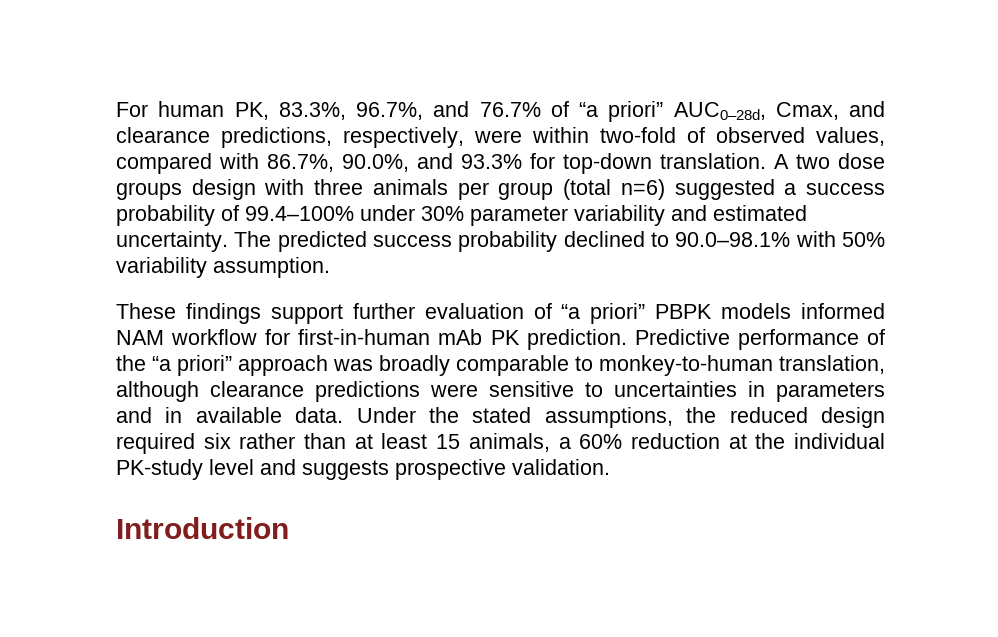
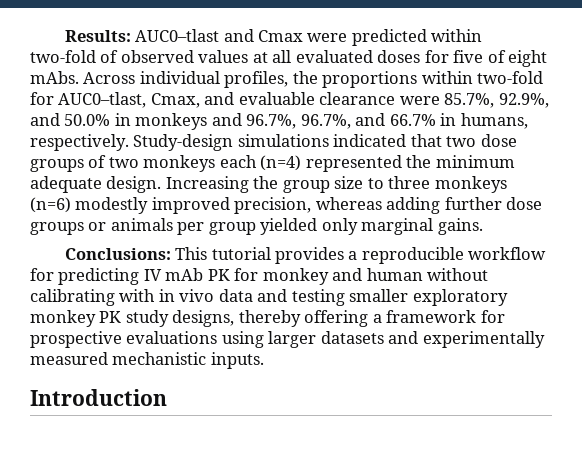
[116,101,885,122] [116,127,885,148] [116,153,885,174] [116,179,886,200] [116,205,807,226] [116,231,886,252] [116,257,330,278] [116,303,885,324] [116,329,885,350] [116,355,885,376] [116,381,885,402] [116,407,885,428] [116,433,886,454] [116,459,610,480] For human PK, 83.3%, 96.7%, and 76.7% of “a priori” AUC0–28d, Cmax, and clearance predictions, respectively, were within two-fold of observed values, compared with 86.7%, 90.0%, and 93.3% for top-down translation. A two dose groups design with three animals per group (total n=6) suggested a success probability of 99.4–100% under 30% parameter variability and estimated uncertainty. The predicted success probability declined to 90.0–98.1% with 50% variability assumption. // These findings support further evaluation of “a priori” PBPK models informed NAM workflow for first-in-human mAb PK prediction. Predictive performance of the “a priori” approach was broadly comparable to monkey-to-human translation, although clearance predictions were sensitive to uncertainties in parameters and in available data. Under the stated assumptions, the reduced design required six rather than at least 15 animals, a 60% reduction at the individual PK-study level and suggests prospective validation. -> [64,29,483,46] [30,50,548,67] [30,71,544,88] [30,92,549,108] [30,113,528,130] [30,134,517,151] [30,155,515,172] [30,176,507,193] [30,197,543,214] [30,218,483,235] [64,247,547,264] [30,268,489,285] [30,289,508,306] [30,310,505,327] [30,331,545,348] [30,352,264,369] Results: AUC0–tlast and Cmax were predicted within two-fold of observed values at all evaluated doses for five of eight mAbs. Across individual profiles, the proportions within two-fold for AUC0–tlast, Cmax, and evaluable clearance were 85.7%, 92.9%, and 50.0% in monkeys and 96.7%, 96.7%, and 66.7% in humans, respectively. Study-design simulations indicated that two dose groups of two monkeys each (n=4) represented the minimum adequate design. Increasing the group size to three monkeys (n=6) modestly improved precision, whereas adding further dose groups or animals per group yielded only marginal gains. // Conclusions: This tutorial provides a reproducible workflow for predicting IV mAb PK for monkey and human without calibrating with in vivo data and testing smaller exploratory monkey PK study designs, thereby offering a framework for prospective evaluations using larger datasets and experimentally measured mechanistic inputs.

